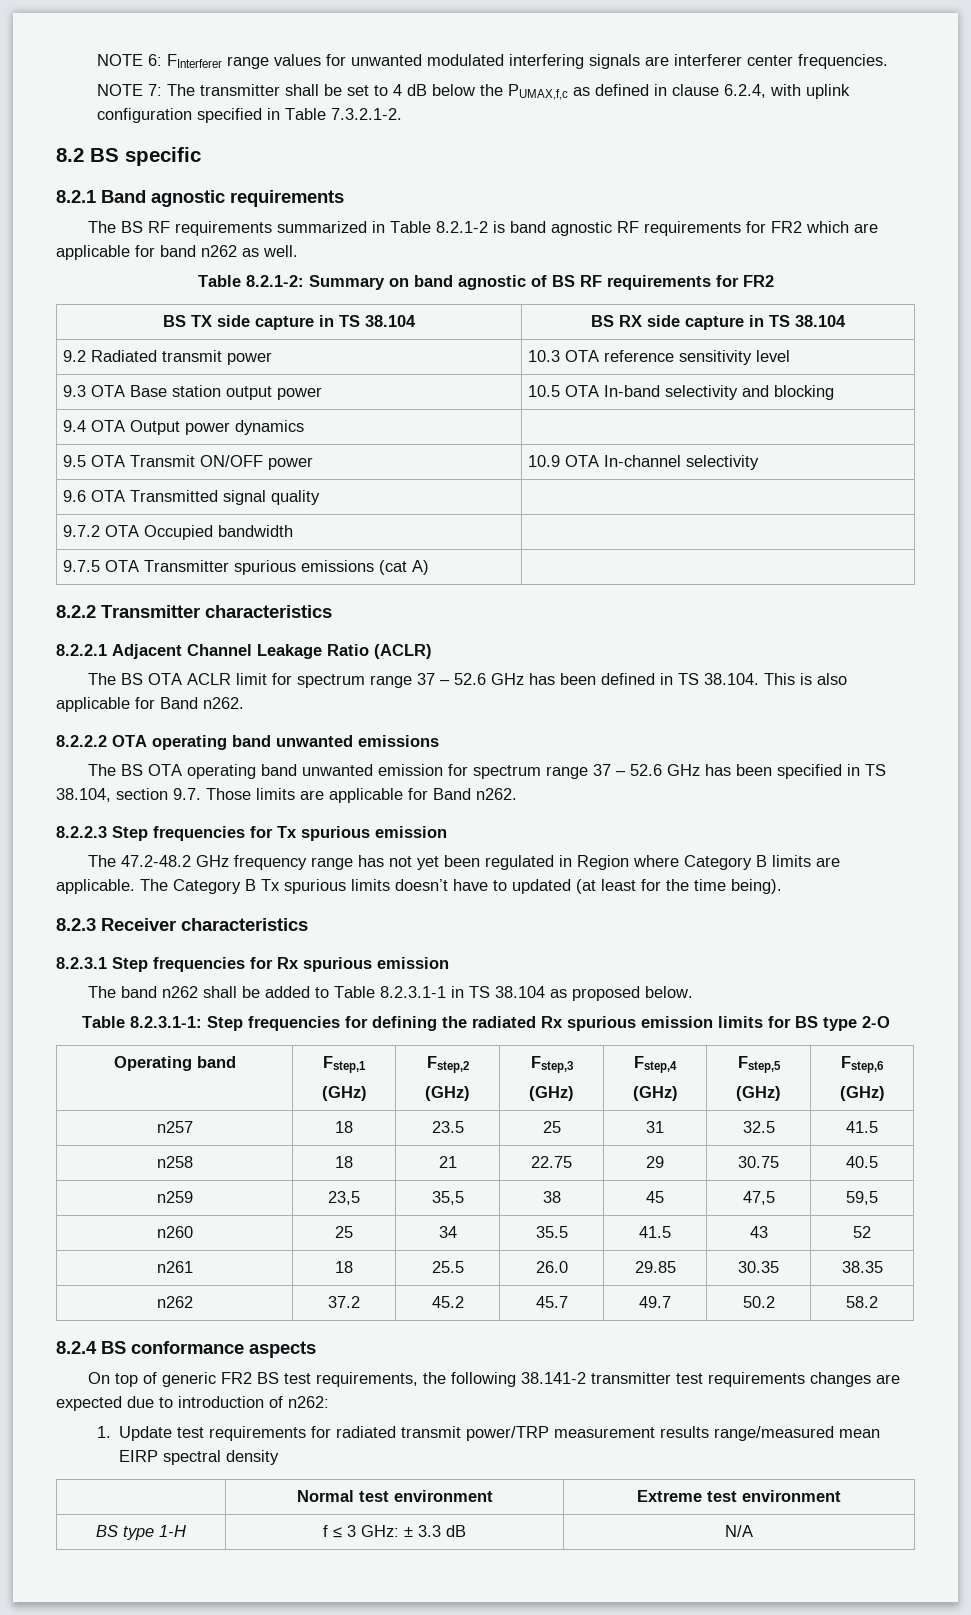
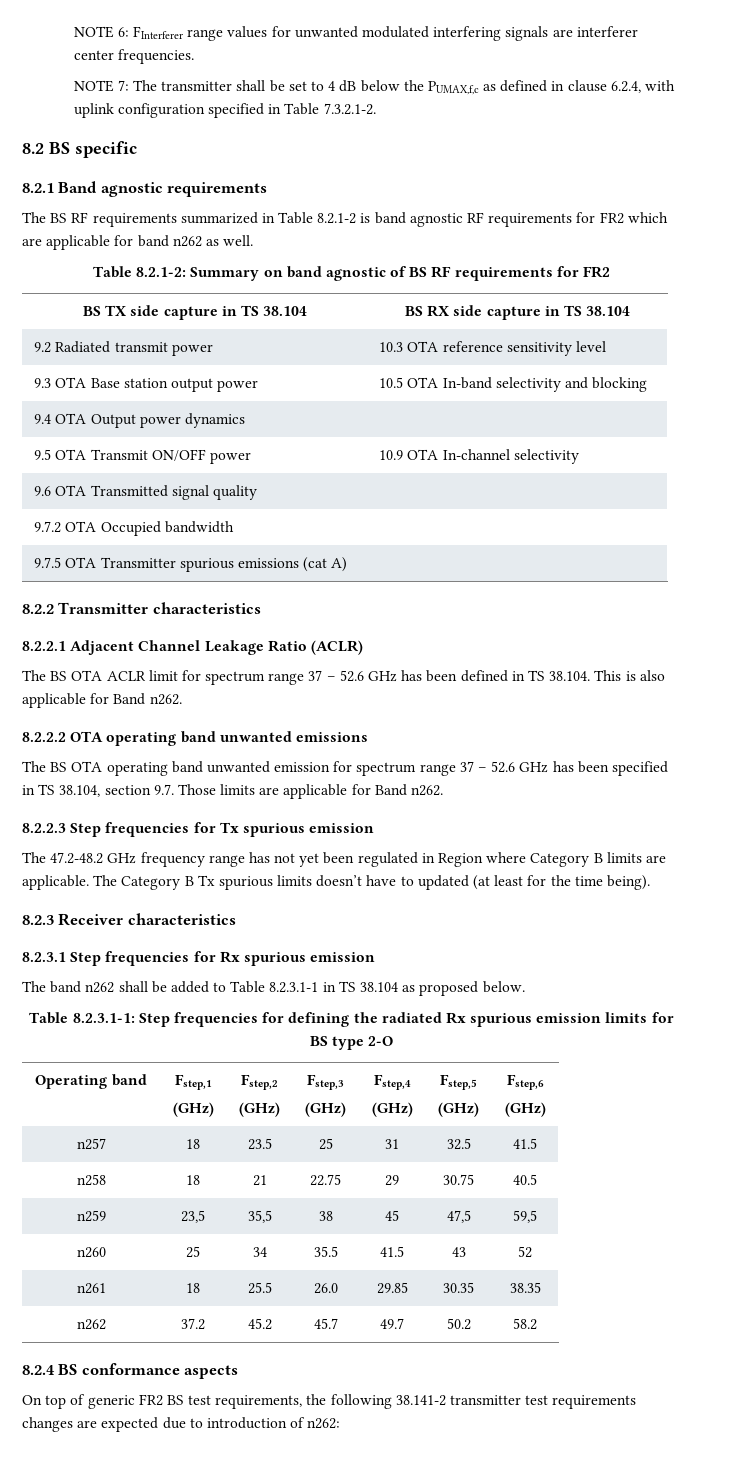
[96,1426,880,1441] [118,1450,279,1465] [296,1490,493,1502] [637,1490,841,1502] [96,1525,186,1540] [323,1525,466,1538] [725,1525,753,1537] // 1. Update test requirements for radiated transmit power/TRP measurement results range/measured mean EIRP spectral density // | Normal test environment | Extreme test environment // BS type 1-H | f ≤ 3 GHz: ± 3.3 dB | N/A -> (341, 1423) none

